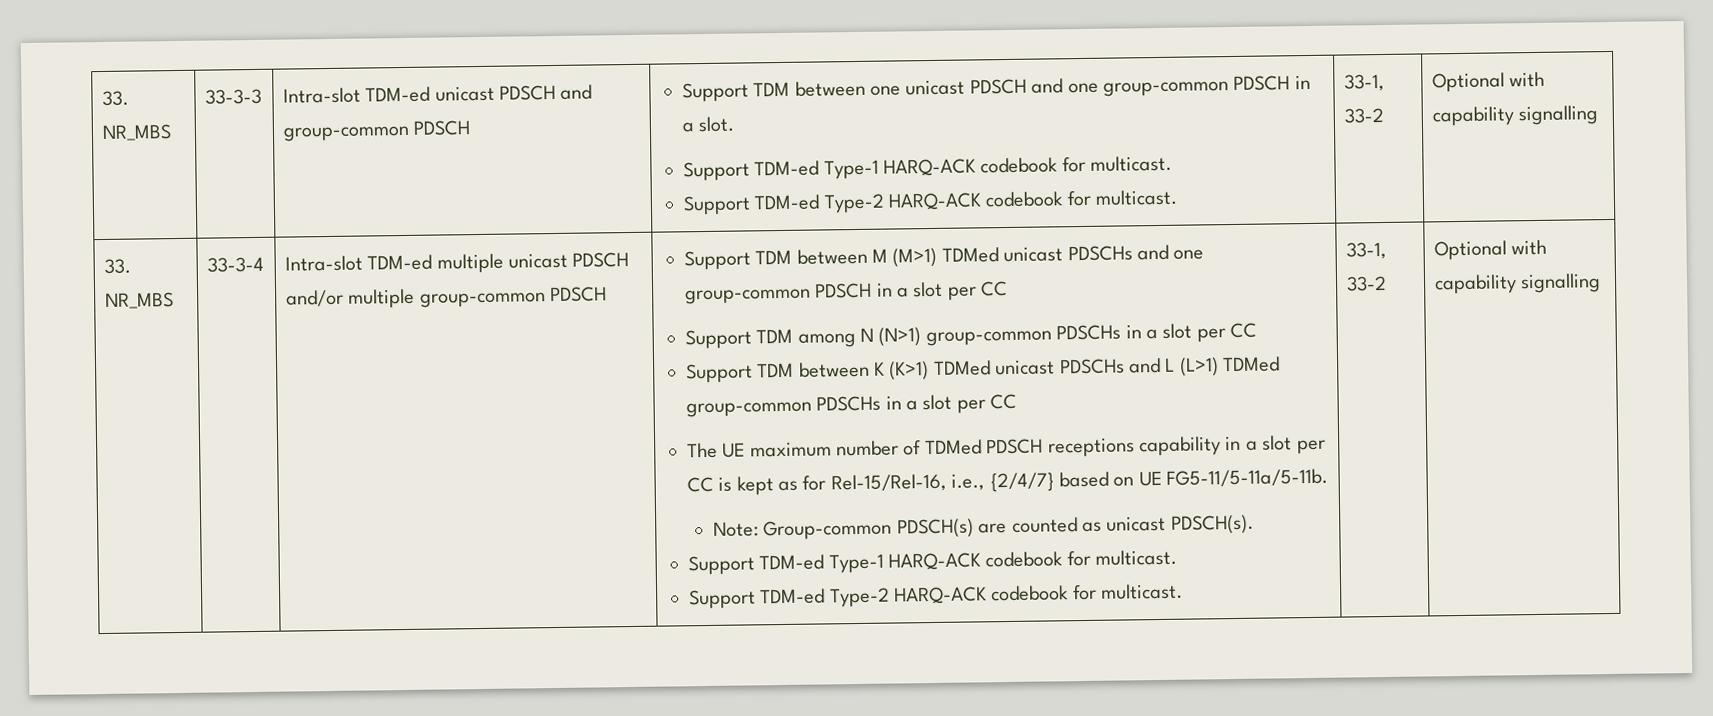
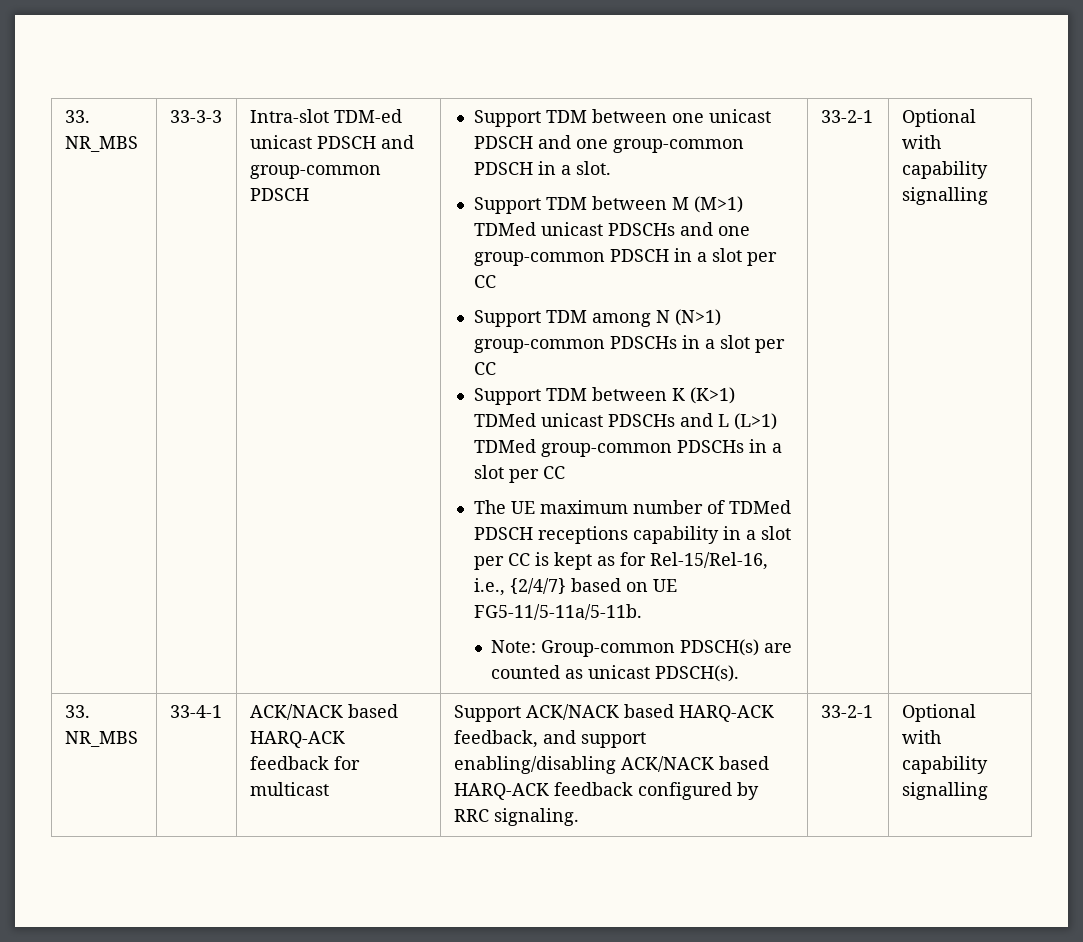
[754,155,1173,180] [682,189,1178,216] [1343,73,1385,92] [1343,107,1384,124] [1431,71,1546,93] [1431,105,1599,127] [103,258,131,274] [104,292,174,309] [206,256,264,273] [284,252,630,274] [285,286,607,309] [683,250,751,271] TDM-ed Type-1 HARQ-ACK codebook for multicast. // Support TDM-ed Type-2 HARQ-ACK codebook for multicast. | 33-1, 33-2 | Optional with capability signalling // 33. NR_MBS | 33-3-4 | Intra-slot TDM-ed multiple unicast PDSCH and/or multiple group-common PDSCH | Support -> (541, 205) none
[687,549,1178,576] [688,583,1184,610] [1345,241,1387,260] [1345,275,1387,292] // Support TDM-ed Type-1 HARQ-ACK codebook for multicast. // Support TDM-ed Type-2 HARQ-ACK codebook for multicast. | 33-1, 33-2 -> [820,110,873,123] [901,109,976,127] [901,135,941,149] [901,161,988,179] [901,187,988,205] [64,705,90,718] [64,731,138,747] [169,705,222,718] [249,704,398,720] [249,731,345,748] [249,756,360,770] [249,782,329,796] [453,704,774,722] [453,730,646,748] [453,756,769,774] [453,782,759,800] [453,808,579,826] [820,705,873,718] | 33-2-1 | Optional with capability signalling // 33. NR_MBS | 33-4-1 | ACK/NACK based HARQ-ACK feedback for multicast | Support ACK/NACK based HARQ-ACK feedback, and support enabling/disabling ACK/NACK based HARQ-ACK feedback configured by RRC signaling. | 33-2-1

